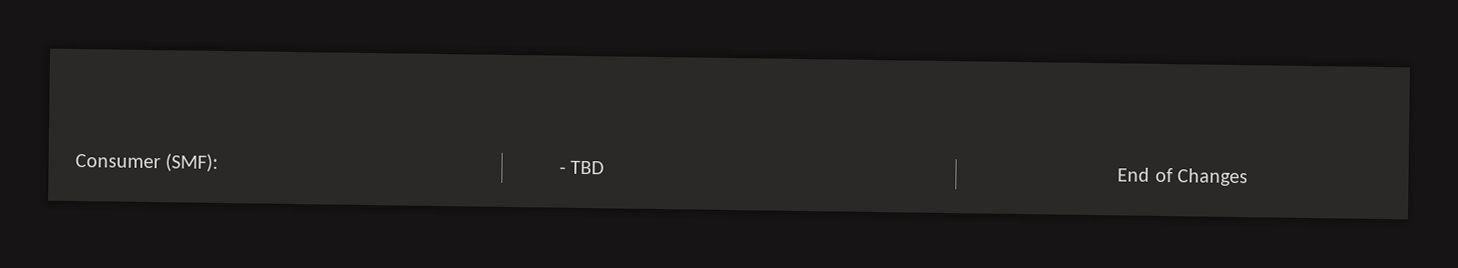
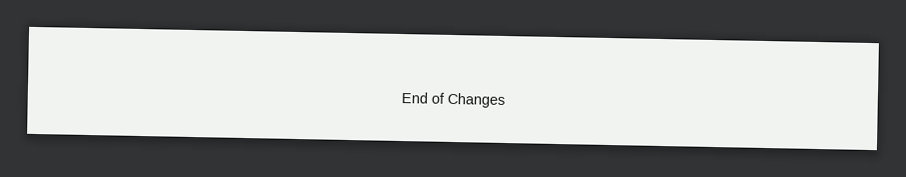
[75,153,219,172] [558,160,604,175] Consumer (SMF): // - TBD // -> (400, 98) none

